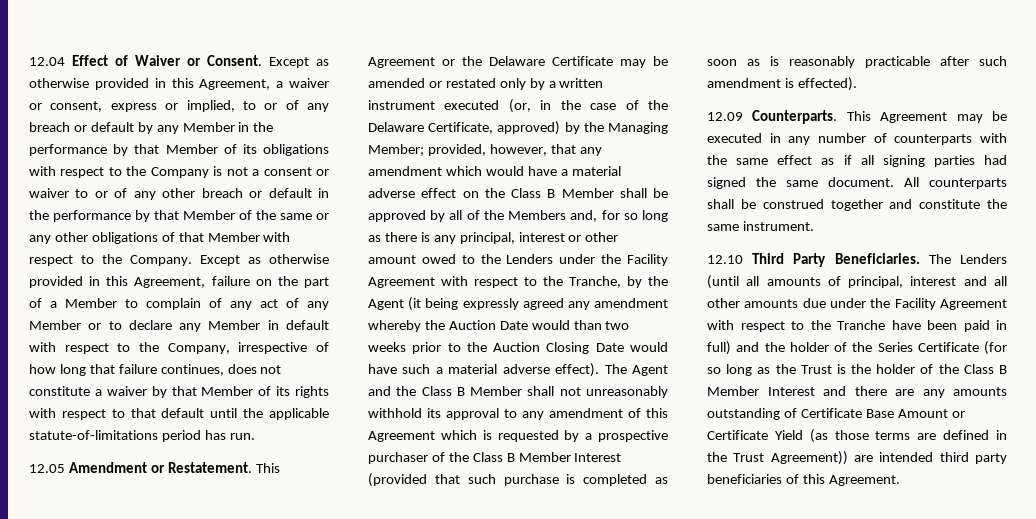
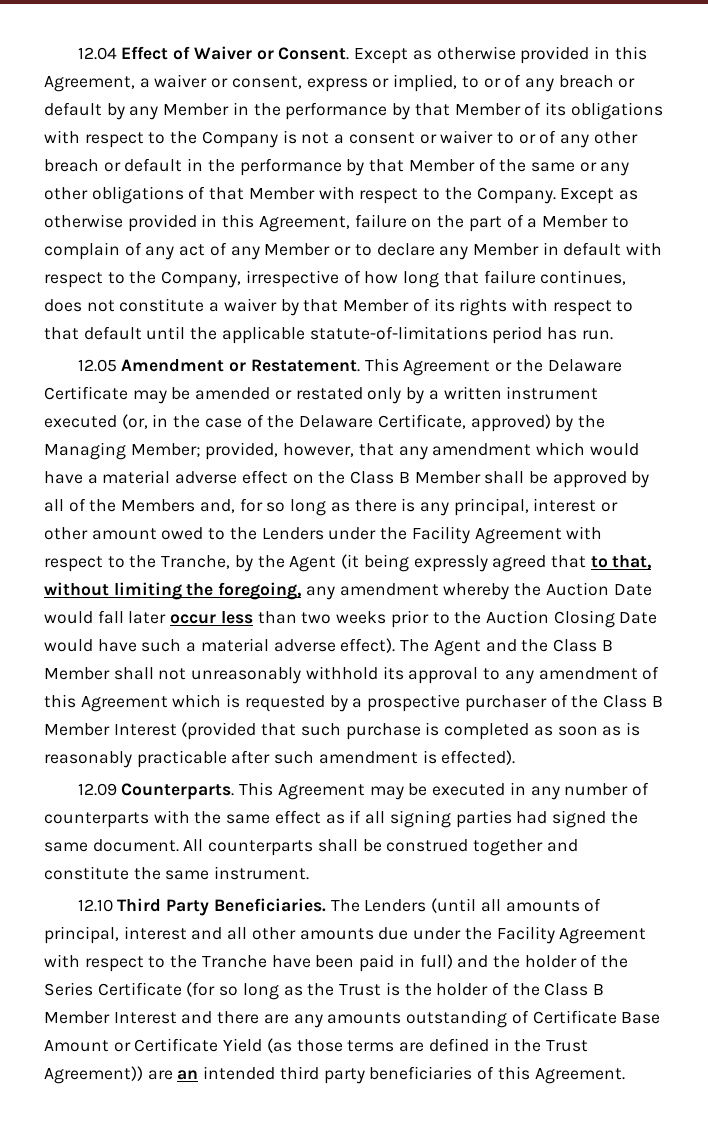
(564, 304) none -> [550,555,652,570] [44,582,302,600] that to that, without limiting the foregoing,
(570, 325) none -> [97,610,253,624] fall later occur less
(873, 458) none -> [177,1070,199,1080] an

